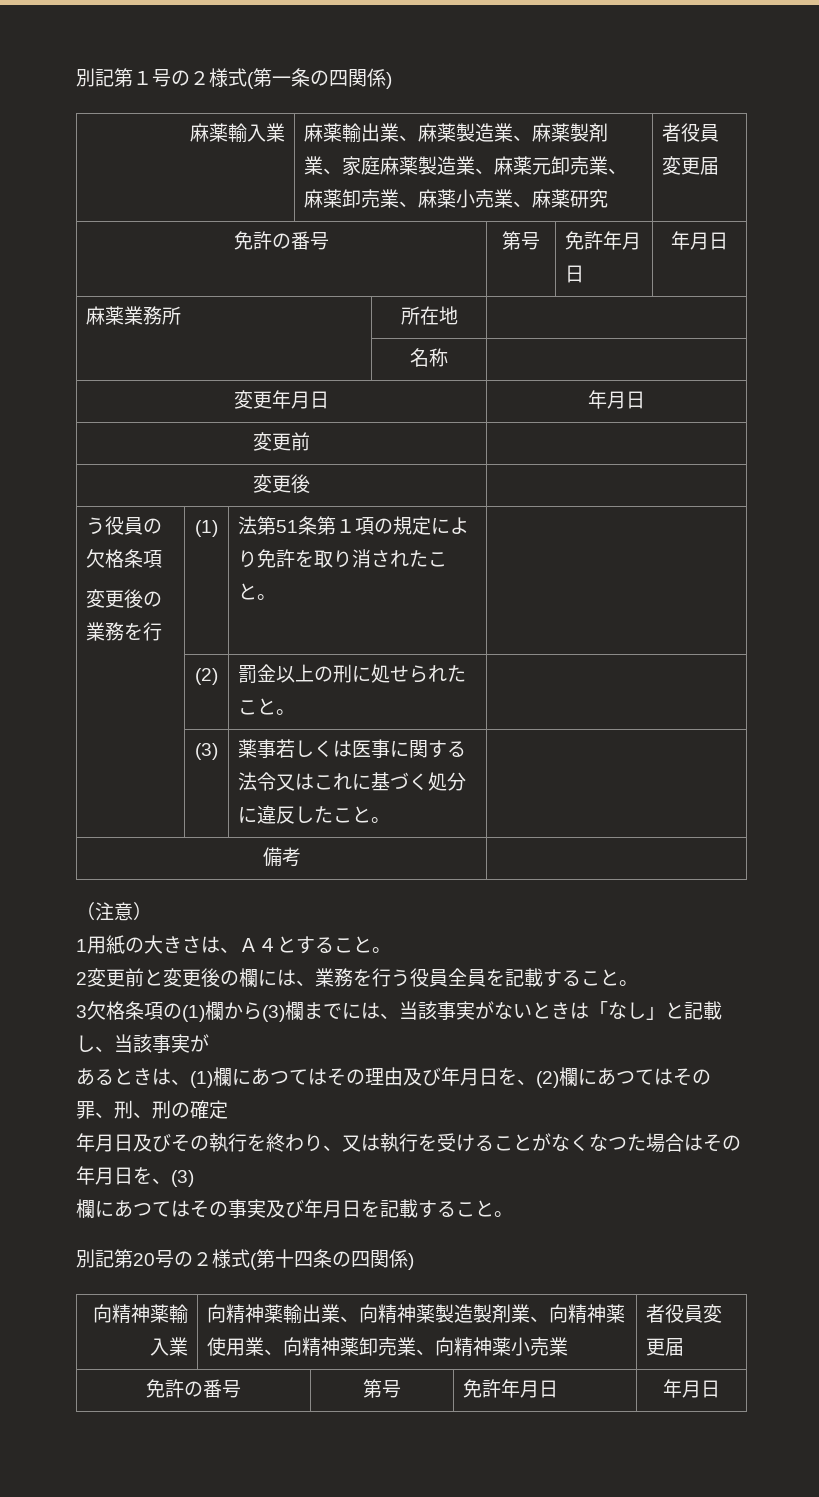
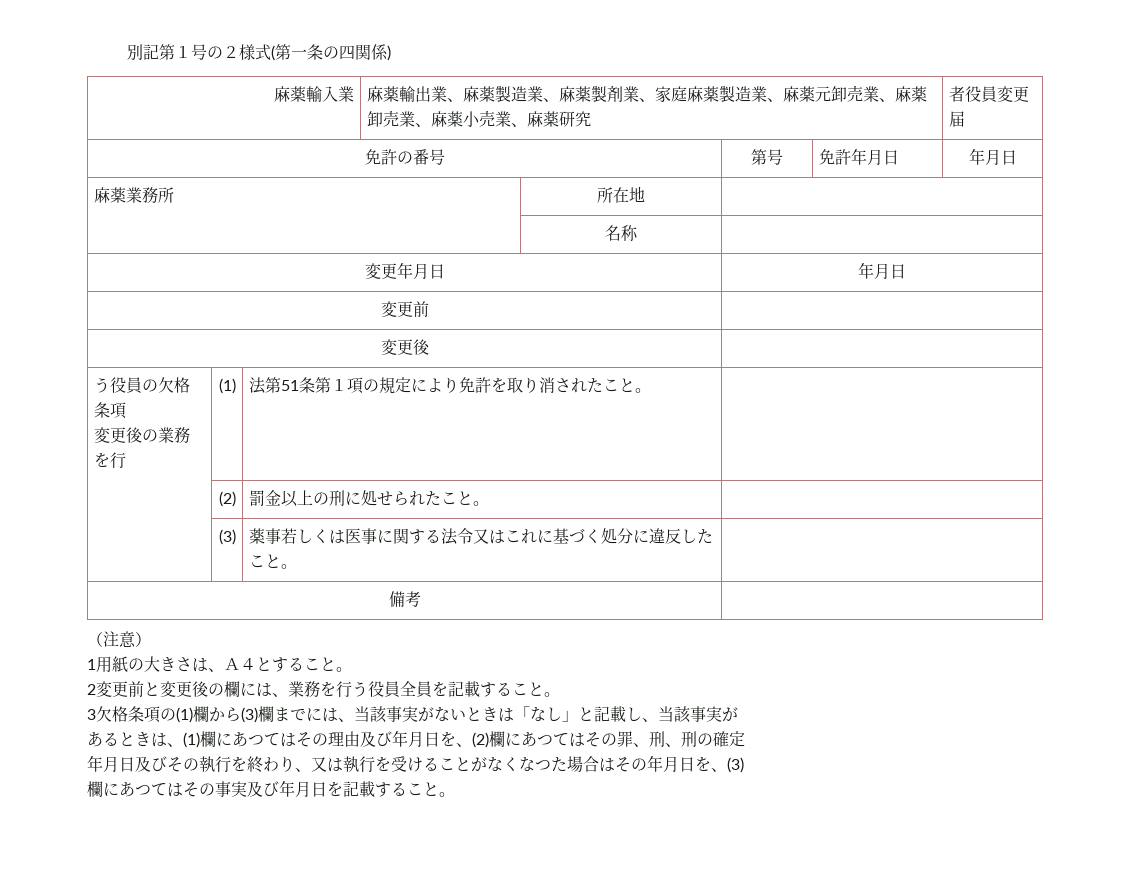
[76,1249,414,1270] [93,1304,189,1324] [150,1337,189,1356] [206,1304,625,1324] [206,1337,568,1356] [645,1304,722,1323] [645,1338,684,1356] [146,1379,241,1398] [363,1379,401,1398] [462,1379,558,1398] [663,1379,720,1398] // 別記第20号の２様式(第十四条の四関係) // 向精神薬輸入業 | 向精神薬輸出業、向精神薬製造製剤業、向精神薬使用業、向精神薬卸売業、向精神薬小売業 | 者役員変更届 // 免許の番号 | 第号 | 免許年月日 | 年月日 -> (455, 794) none

